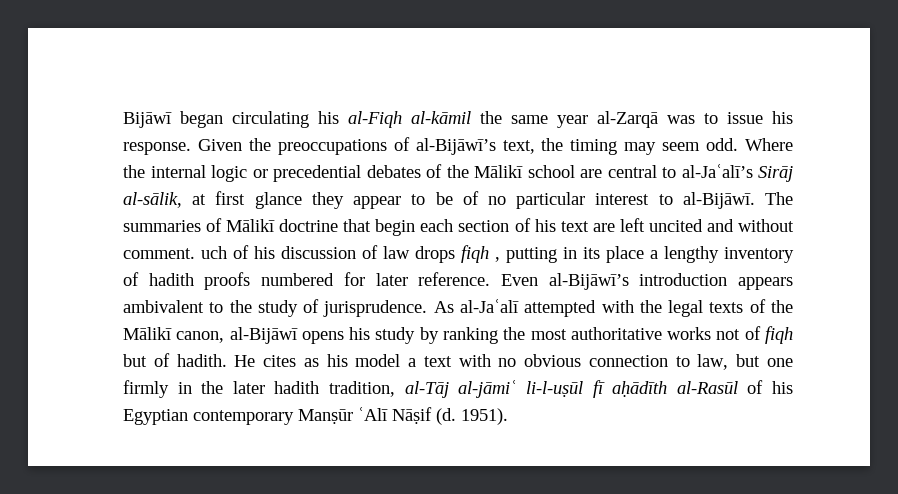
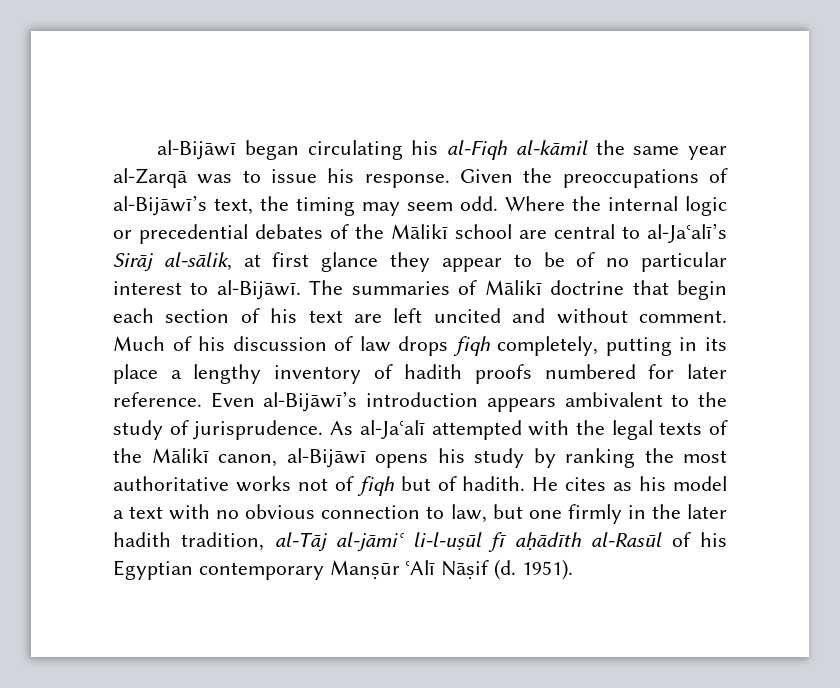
[123,112,172,128] Bijāwī -> [157,140,237,160] al-Bijāwī
[201,246,227,259] uch -> [113,336,165,351] Much
[495,257,500,262] , -> [497,336,599,356] completely,

